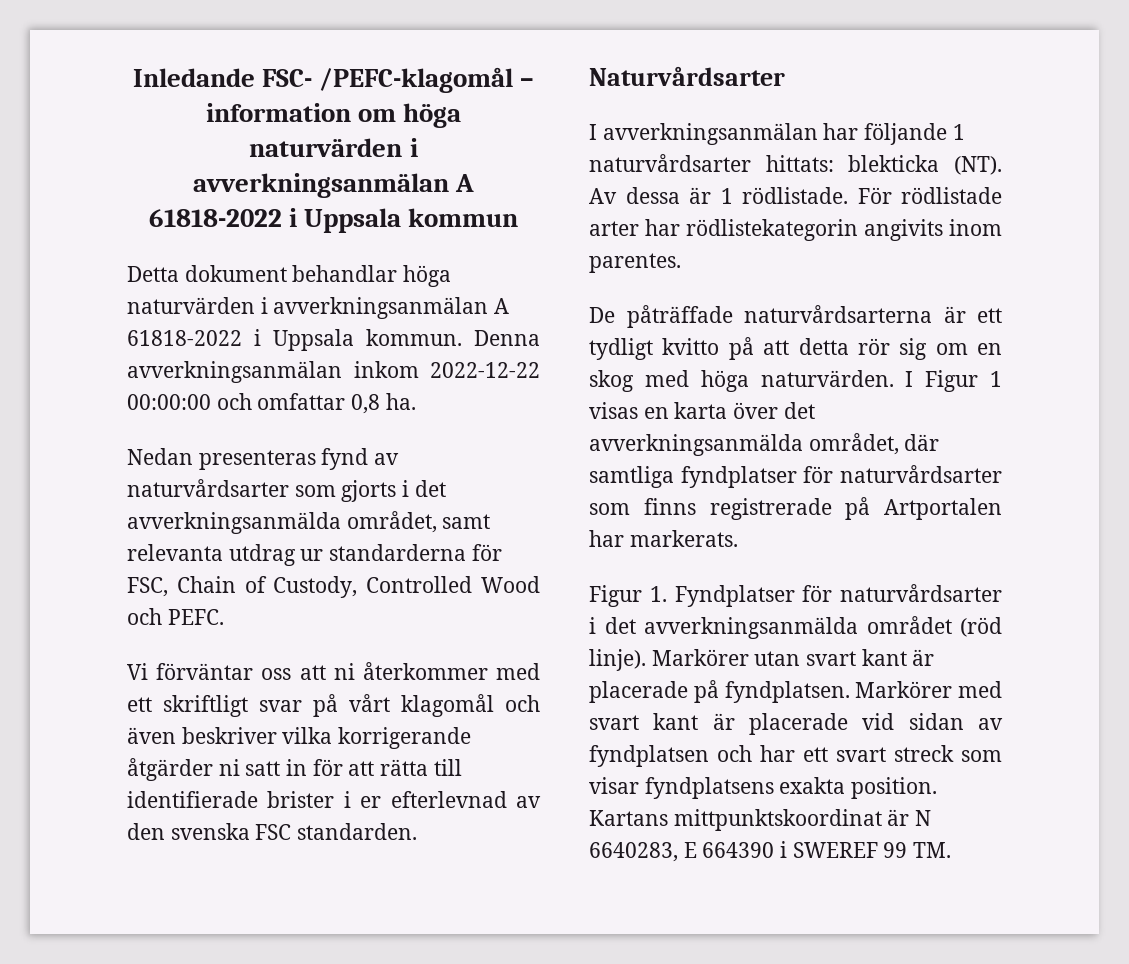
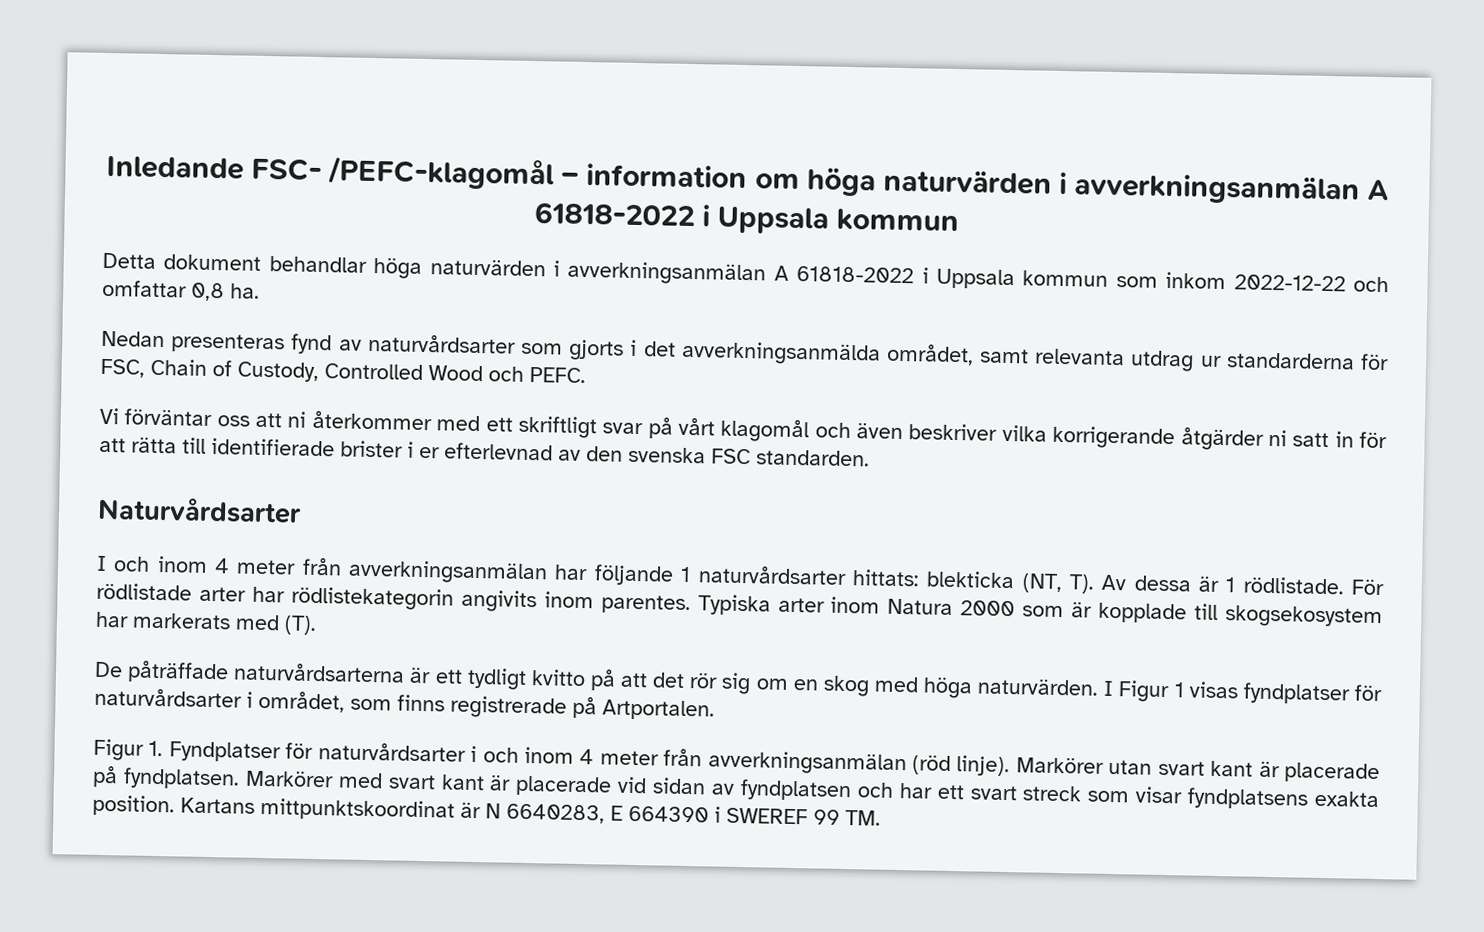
[366,329,540,346] [127,361,342,383] kommun. Denna avverkningsanmälan -> [1022,270,1158,288] kommun som
[127,394,211,410] 00:00:00 -> (1346, 283) none
(597, 132) none -> [113,555,342,576] och inom 4 meter från
[954,156,1002,175] (NT). -> [1021,573,1095,594] (NT, T).
(681, 263) none -> [697,594,1383,629] [95,611,317,635] Typiska arter inom Natura 2000 som är kopplade till skogsekosystem har markerats med (T).
[798,338,849,355] detta -> [652,672,686,688] det
[643,402,815,419] [589,433,940,456] [589,466,674,488] en karta över det avverkningsanmälda området, där samtliga -> (1239, 690) none
(1002, 474) none -> [246,690,345,713] i området,
[884,498,1002,520] [589,530,738,547] Artportalen har markerats. -> [602,699,715,721] Artportalen.
[604,616,952,639] det avverkningsanmälda området -> [482,746,907,776] och inom 4 meter från avverkningsanmälan

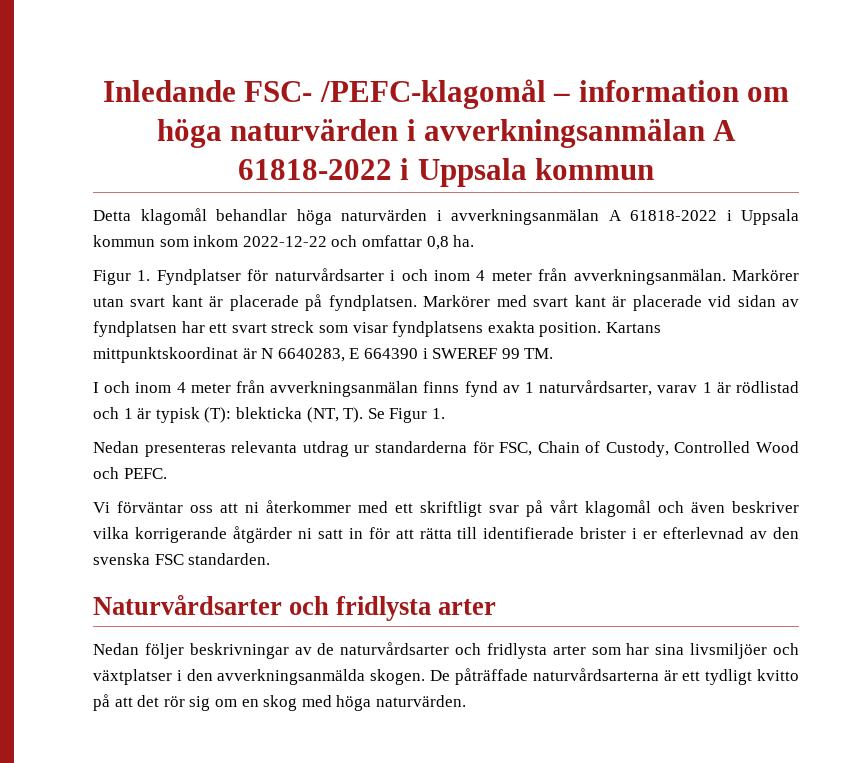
[163,254,262,271] dokument -> [140,208,207,225] klagomål
[101,330,1030,366] Nedan presenteras fynd av naturvårdsarter som gjorts i det avverkningsanmälda området, samt -> [93,268,800,285] [93,294,799,311] [93,321,661,337] [93,347,554,363] [93,380,800,397] [93,407,445,423] [93,441,226,457] Figur 1. Fyndplatser för naturvårdsarter i och inom 4 meter från avverkningsanmälan. Markörer utan svart kant är placerade på fyndplatsen. Markörer med svart kant är placerade vid sidan av fyndplatsen har ett svart streck som visar fyndplatsens exakta position. Kartans mittpunktskoordinat är N 6640283, E 664390 i SWEREF 99 TM. // I och inom 4 meter från avverkningsanmälan finns fynd av 1 naturvårdsarter, varav 1 är rödlistad och 1 är typisk (T): blekticka (NT, T). Se Figur 1. // Nedan presenteras
[96,555,1384,596] [96,582,1383,629] [95,611,317,635] // I och inom 4 meter från avverkningsanmälan har följande 1 naturvårdsarter hittats: blekticka (NT, T). Av dessa är 1 rödlistade. För rödlistade arter har rödlistekategorin angivits inom parentes. Typiska arter inom Natura 2000 som är kopplade till skogsekosystem har markerats med (T). // -> [289,596,497,621] [93,642,799,659] [93,669,426,685] och fridlysta arter // Nedan följer beskrivningar av de naturvårdsarter och fridlysta arter som har sina livsmiljöer och växtplatser i den avverkningsanmälda skogen.
[1103,680,1383,705] [94,687,715,721] [93,738,1381,784] [92,765,1379,810] [92,794,881,826] I Figur 1 visas fyndplatser för naturvårdsarter i området, som finns registrerade på Artportalen. // Figur 1. Fyndplatser för naturvårdsarter i och inom 4 meter från avverkningsanmälan (röd linje). Markörer utan svart kant är placerade på fyndplatsen. Markörer med svart kant är placerade vid sidan av fyndplatsen och har ett svart streck som visar fyndplatsens exakta position. Kartans mittpunktskoordinat är N 6640283, E 664390 i SWEREF 99 TM. -> (466, 701) none

